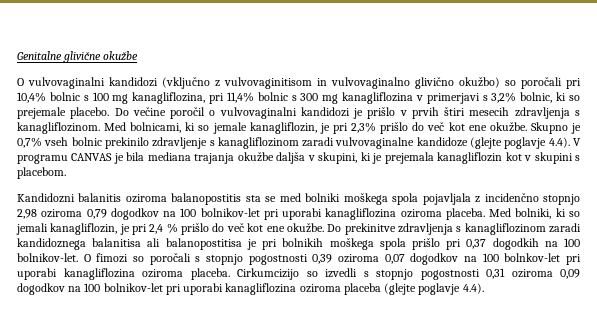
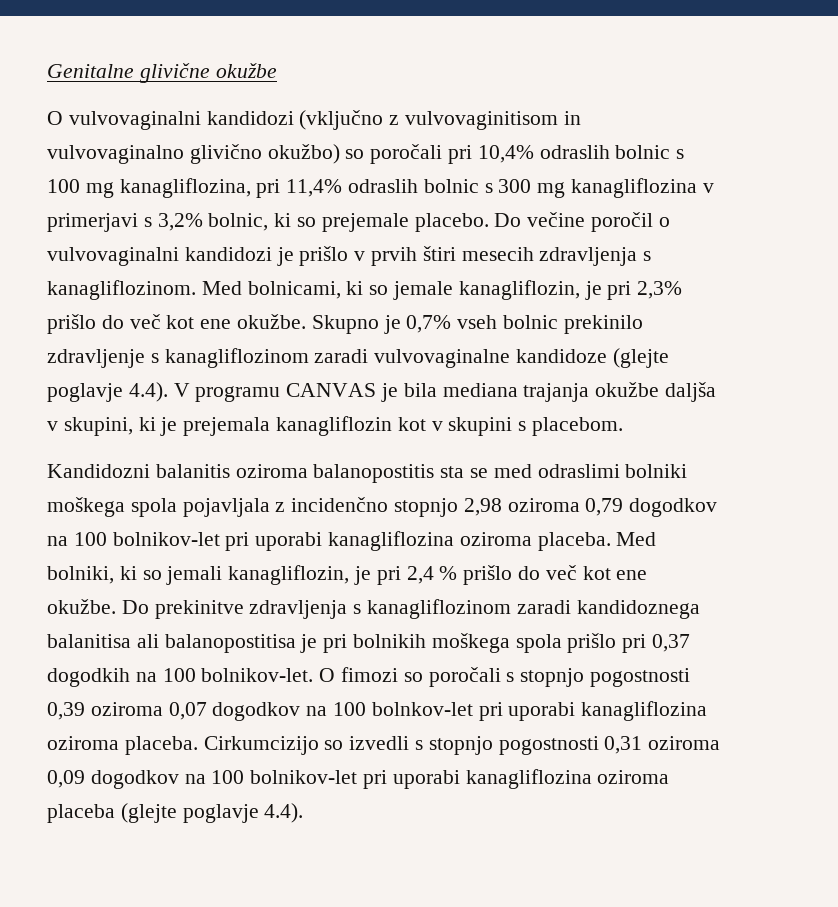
(46, 97) none -> [539,145,610,159] odraslih
(254, 97) none -> [348,179,419,193] odraslih
(301, 197) none -> [537,464,620,478] odraslimi

